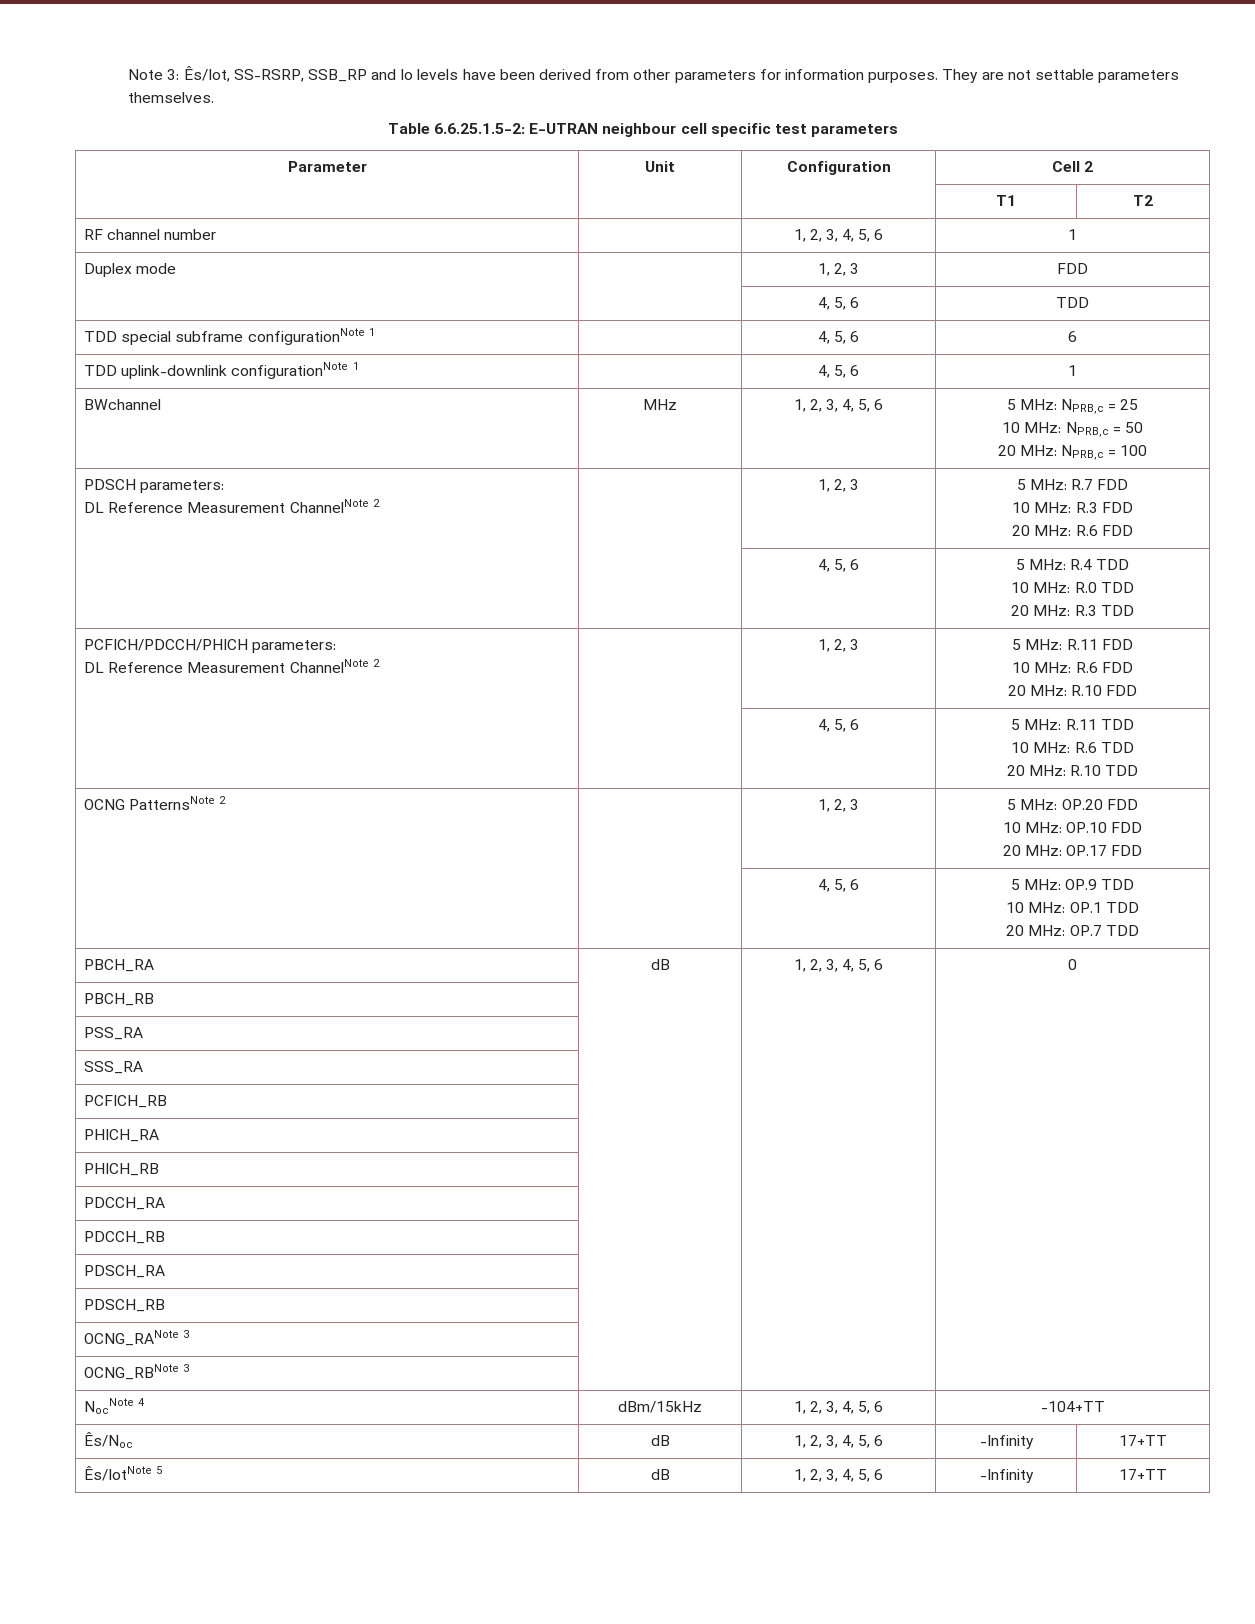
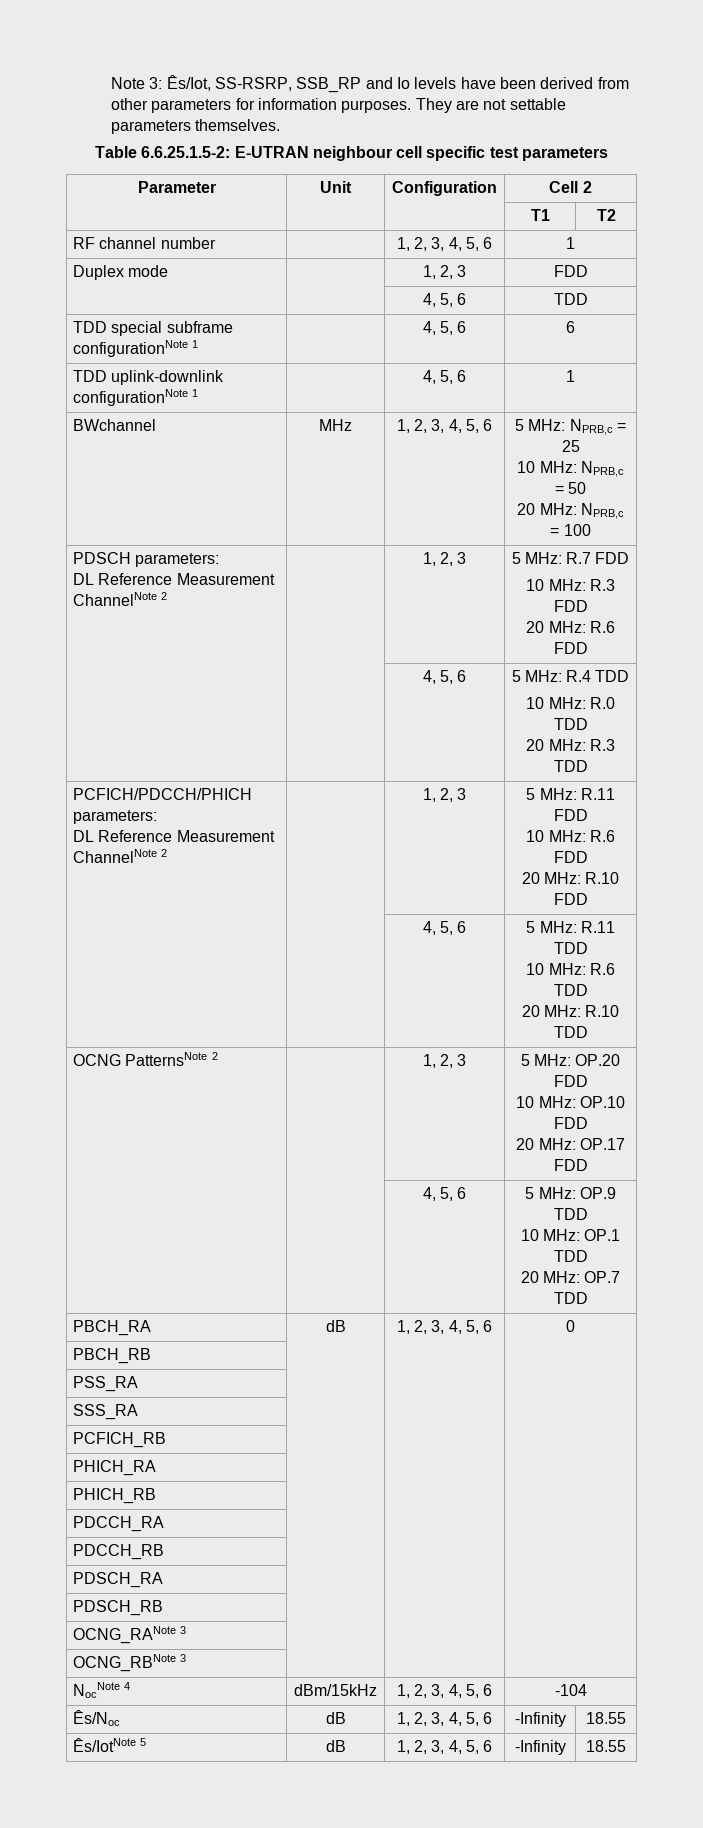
[1040,1401,1105,1412] -104+TT -> [554,1684,587,1696] -104
[1119,1435,1167,1446] 17+TT -> [586,1712,626,1724] 18.55
[1119,1469,1167,1480] 17+TT -> [586,1740,626,1752] 18.55

